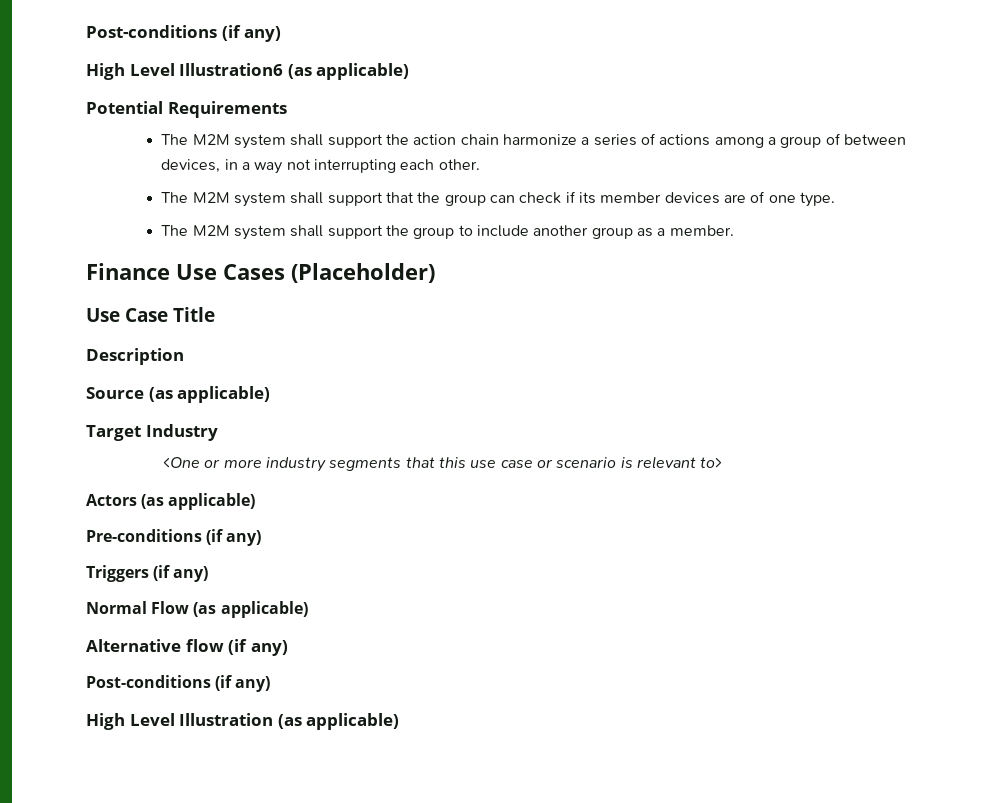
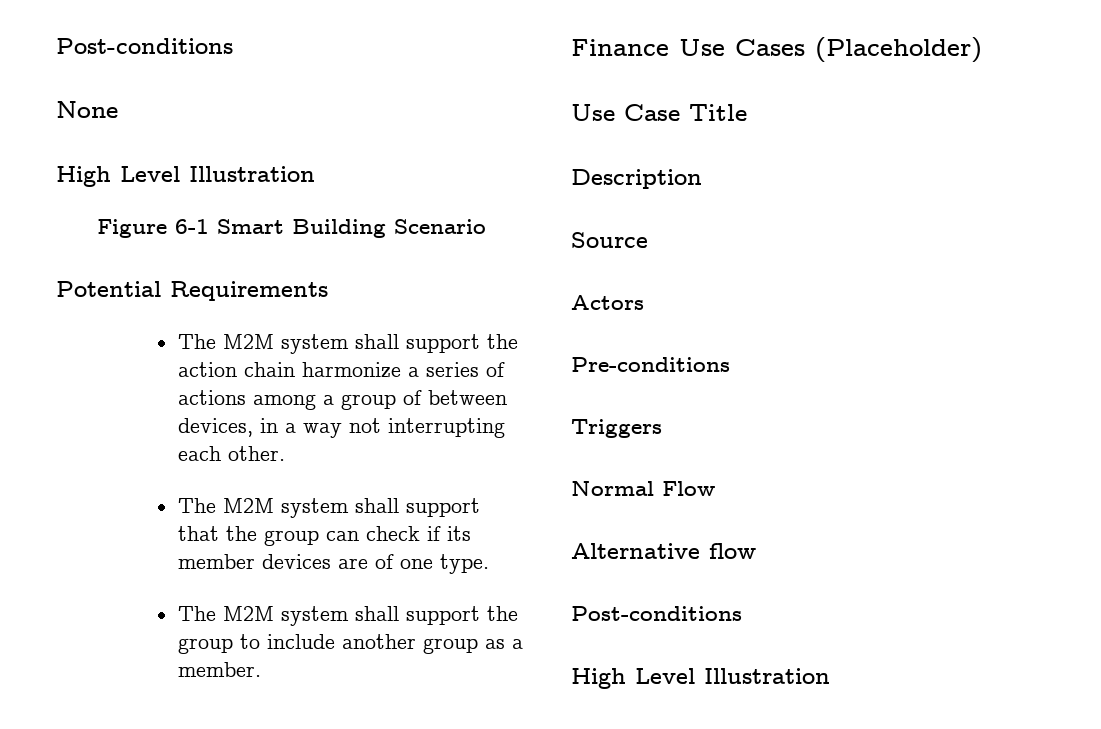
[86,25,282,42] [86,63,410,80] Post-conditions (if any) // High Level Illustration6 (as applicable) -> [56,38,233,54] [56,101,118,118] [56,166,315,187] [96,219,486,238] Post-conditions // None // High Level Illustration // Figure 6-1 Smart Building Scenario
[148,386,271,403] [86,424,218,441] [163,456,723,472] (as applicable) // Target Industry // <One or more industry segments that this use case or scenario is relevant to> -> (648, 240) none
[141,493,256,510] (as applicable) -> (644, 302) none
[206,529,262,546] (if any) -> (730, 364) none
[153,565,209,582] (if any) -> (662, 428) none
[193,601,308,618] (as applicable) -> (715, 488) none
[228,639,288,656] [86,675,271,692] [86,713,400,730] (if any) // Post-conditions (if any) // High Level Illustration (as applicable) -> [571,606,742,621] [571,668,830,689] // Post-conditions // High Level Illustration

